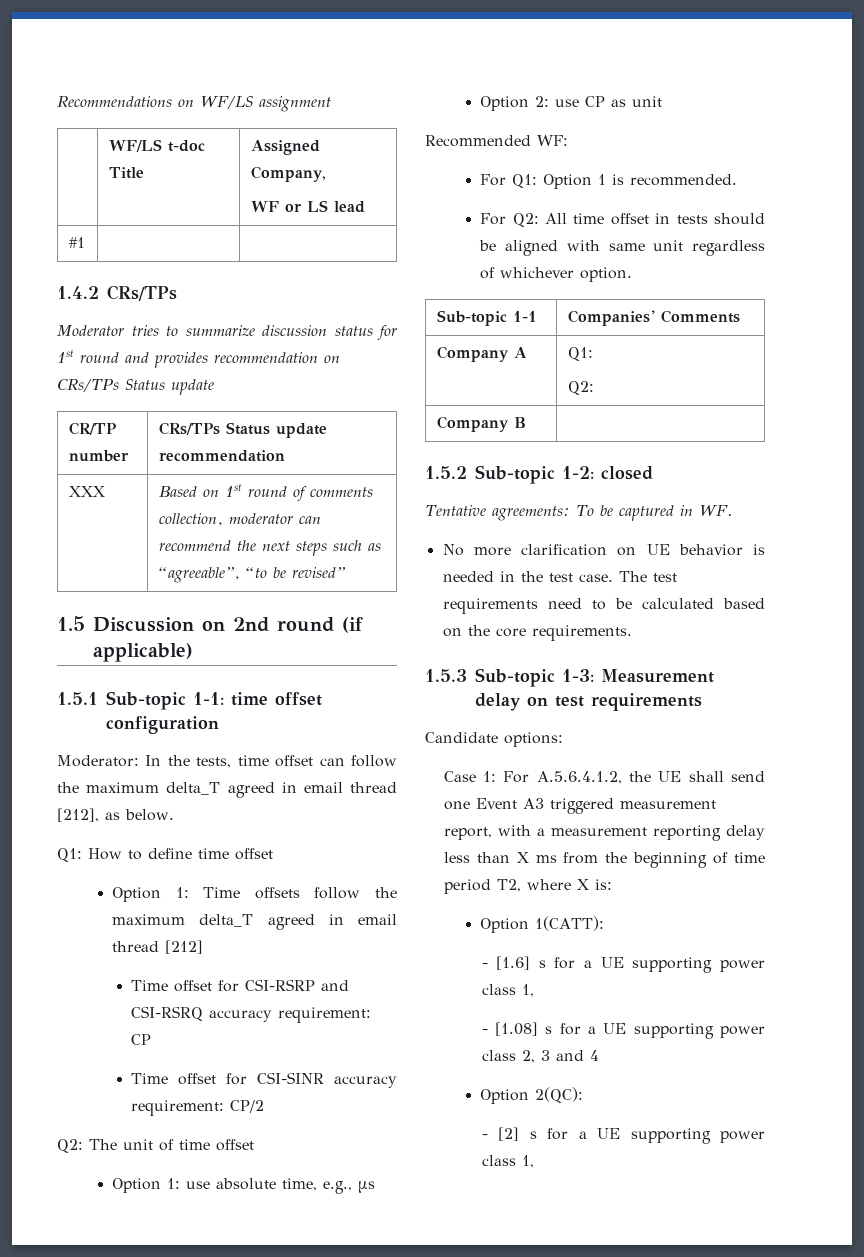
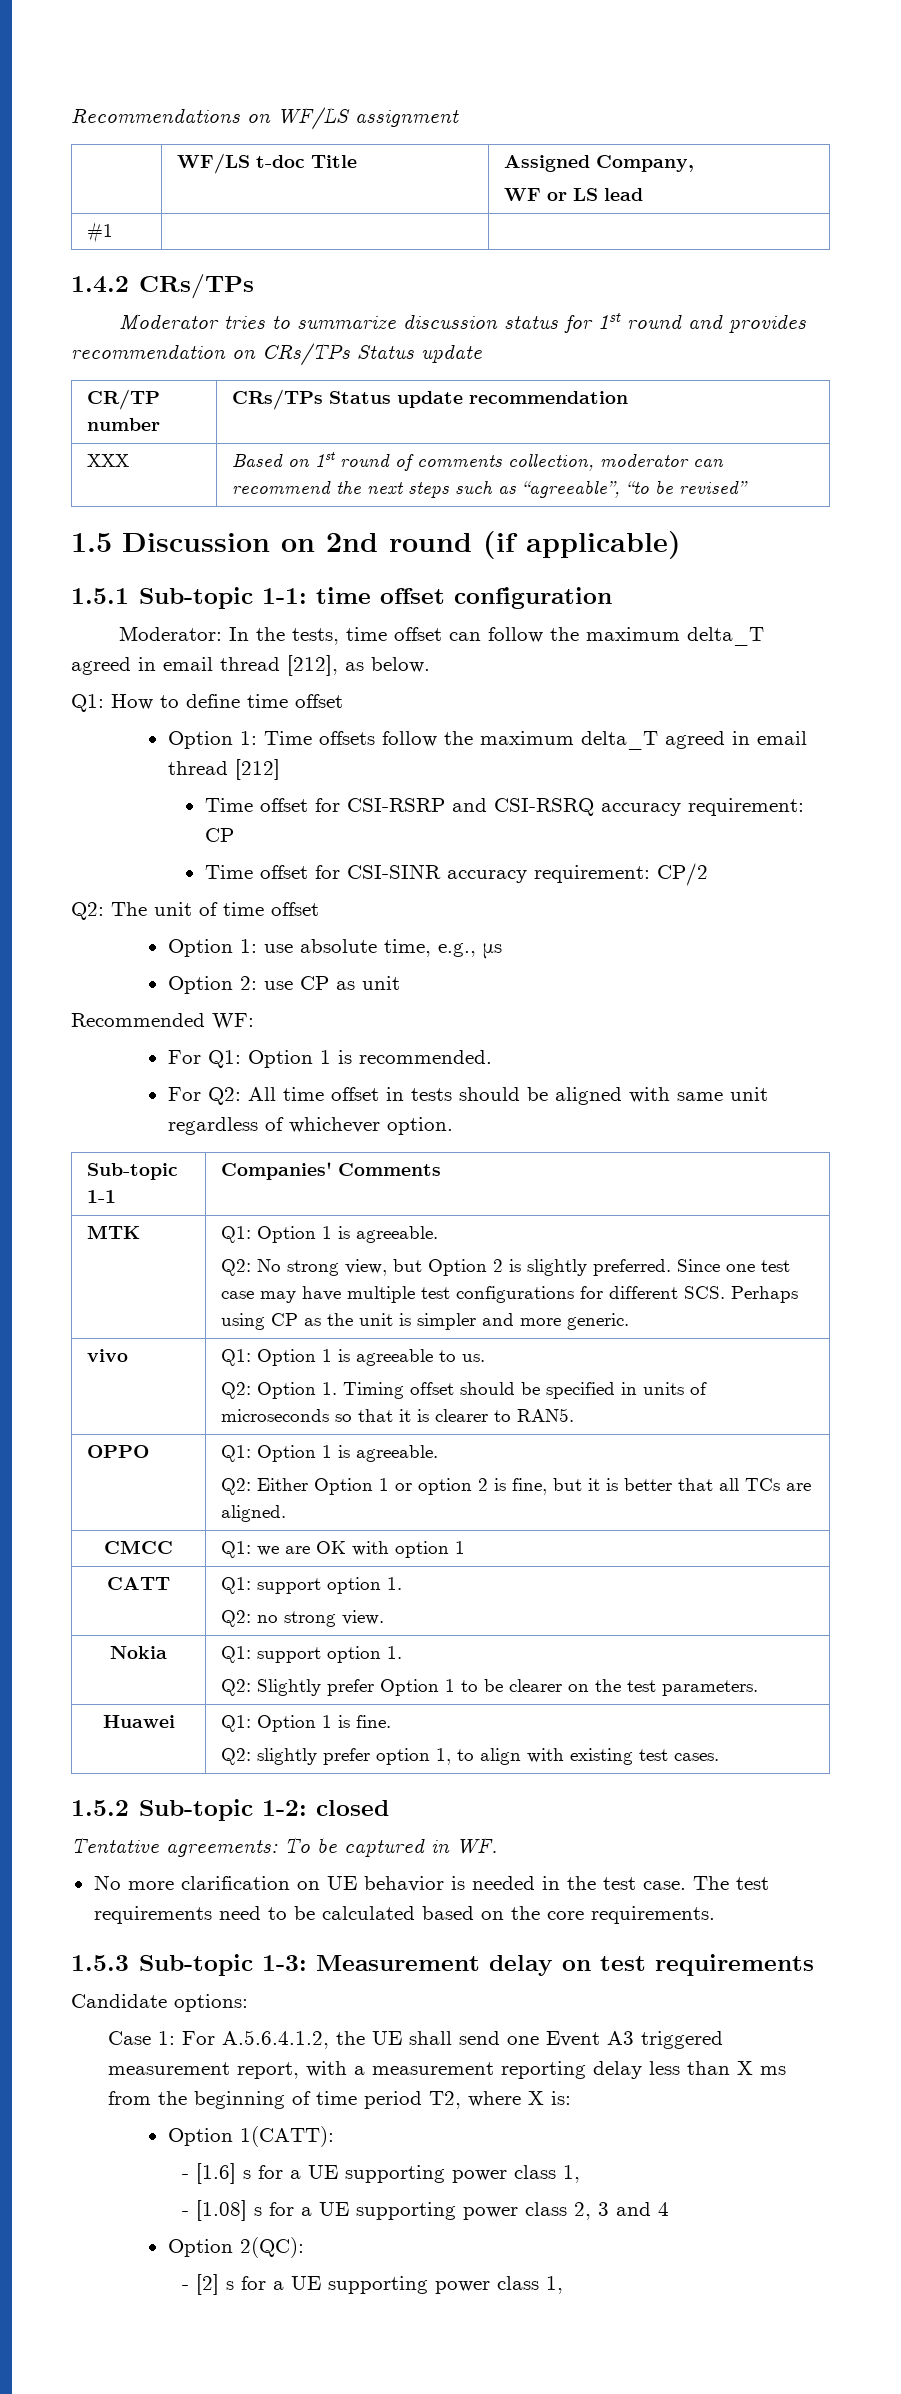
[436,346,527,362] [567,347,593,361] [567,381,594,395] [436,416,526,432] Company A | Q1: // Q2: // Company B | -> [87,1225,141,1239] [221,1226,439,1243] [221,1259,791,1276] [221,1286,799,1303] [221,1313,630,1330] [87,1349,129,1362] [221,1349,486,1366] [221,1382,708,1399] [221,1408,575,1422] [87,1445,150,1458] [221,1445,439,1462] [221,1478,812,1495] [221,1505,287,1522] [104,1540,173,1554] [221,1541,466,1558] [107,1577,170,1590] [221,1577,403,1594] [221,1610,385,1627] [110,1646,167,1659] [221,1646,403,1663] [221,1679,759,1696] [102,1715,175,1728] [221,1715,392,1732] [221,1748,720,1765] MTK | Q1: Option 1 is agreeable. // Q2: No strong view, but Option 2 is slightly preferred. Since one test case may have multiple test configurations for different SCS. Perhaps using CP as the unit is simpler and more generic. // vivo | Q1: Option 1 is agreeable to us. // Q2: Option 1. Timing offset should be specified in units of microseconds so that it is clearer to RAN5. // OPPO | Q1: Option 1 is agreeable. // Q2: Either Option 1 or option 2 is fine, but it is better that all TCs are aligned. // CMCC | Q1: we are OK with option 1 // CATT | Q1: support option 1. // Q2: no strong view. // Nokia | Q1: support option 1. // Q2: Slightly prefer Option 1 to be clearer on the test parameters. // Huawei | Q1: Option 1 is fine. // Q2: slightly prefer option 1, to align with existing test cases.

